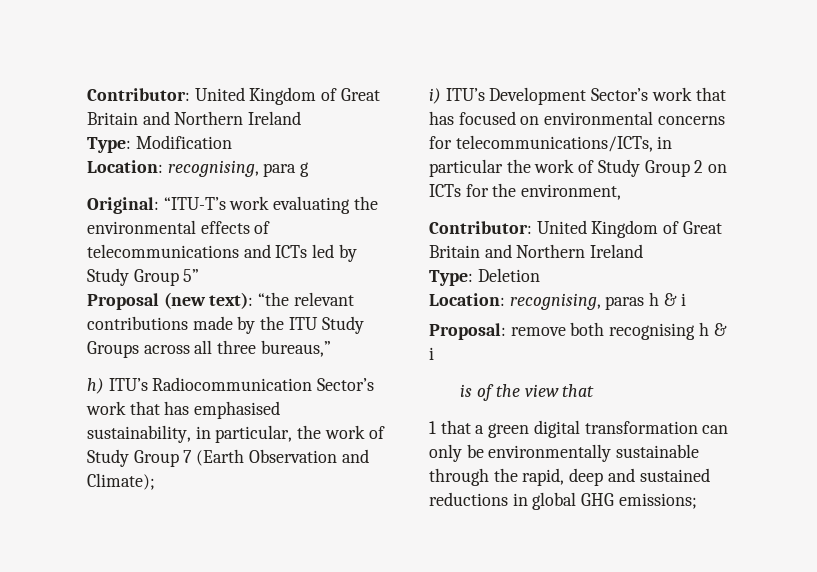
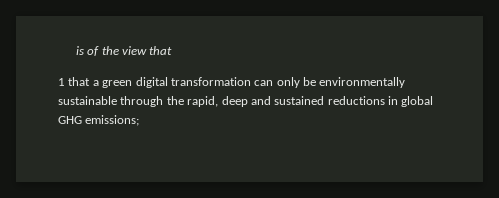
[87,87,380,105] [87,111,302,125] [87,135,232,153] [87,160,310,177] [87,196,378,214] [87,220,271,234] [87,244,357,262] [87,268,200,286] [87,292,354,310] [87,316,364,334] [87,340,331,358] [87,377,375,394] [86,401,281,419] [87,425,385,443] [87,449,369,467] [87,473,155,490] [429,87,726,105] [429,111,725,125] [429,135,673,152] [429,159,728,177] [429,183,622,200] [429,220,722,238] [429,244,644,258] [429,268,540,286] [429,292,686,310] [429,322,727,340] [429,347,434,360] Contributor: United Kingdom of Great Britain and Northern Ireland // Type: Modification // Location: recognising, para g // Original: “ITU-T’s work evaluating the environmental effects of telecommunications and ICTs led by Study Group 5” // Proposal (new text): “the relevant contributions made by the ITU Study Groups across all three bureaus,” // h) ITU’s Radiocommunication Sector’s work that has emphasised sustainability, in particular, the work of Study Group 7 (Earth Observation and Climate); // i) ITU’s Development Sector’s work that has focused on environmental concerns for telecommunications/ICTs, in particular the work of Study Group 2 on ICTs for the environment, // Contributor: United Kingdom of Great Britain and Northern Ireland // Type: Deletion // Location: recognising, paras h & i // Proposal: remove both recognising h & i // -> (75, 50) none

